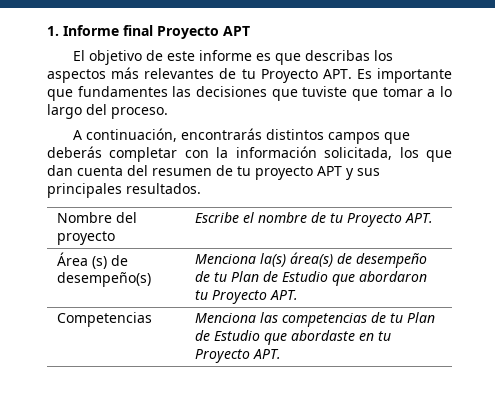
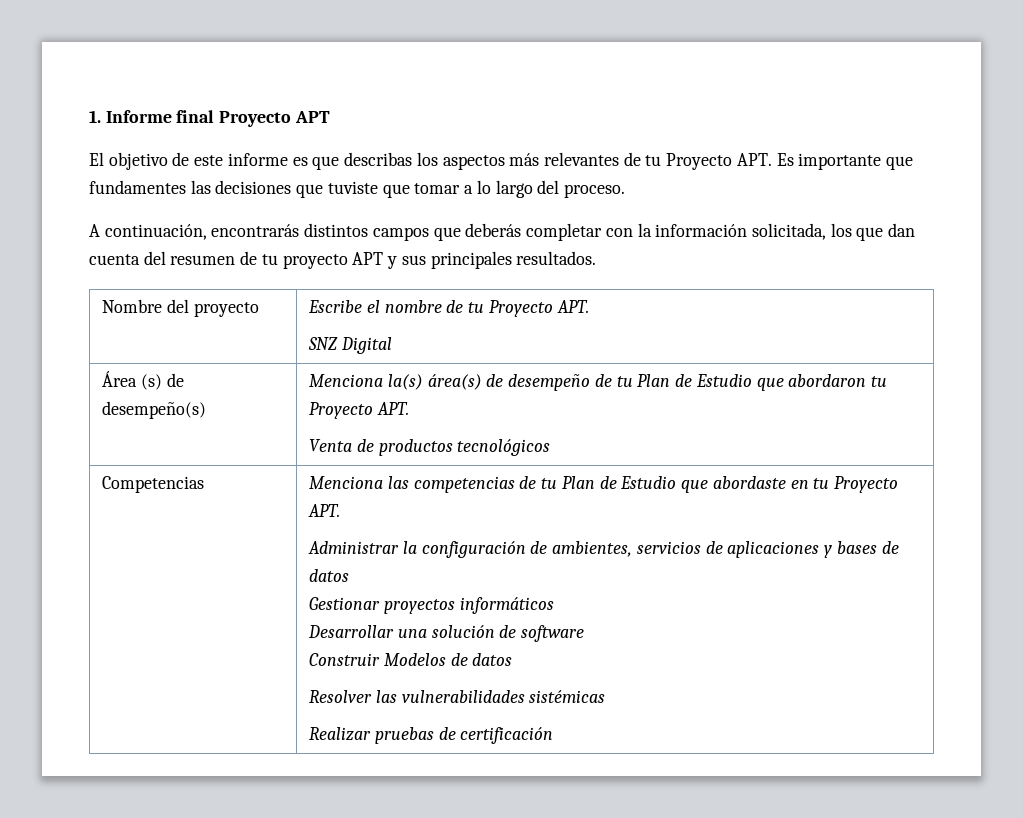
(434, 218) none -> [308,337,392,354] // SNZ Digital
(299, 295) none -> [309,439,551,456] // Venta de productos tecnológicos
(282, 354) none -> [308,541,899,558] [309,569,350,582] [309,597,554,614] [308,625,585,642] [309,653,513,666] [309,690,606,703] [309,727,554,744] // Administrar la configuración de ambientes, servicios de aplicaciones y bases de datos // Gestionar proyectos informáticos // Desarrollar una solución de software // Construir Modelos de datos // Resolver las vulnerabilidades sistémicas // Realizar pruebas de certificación

